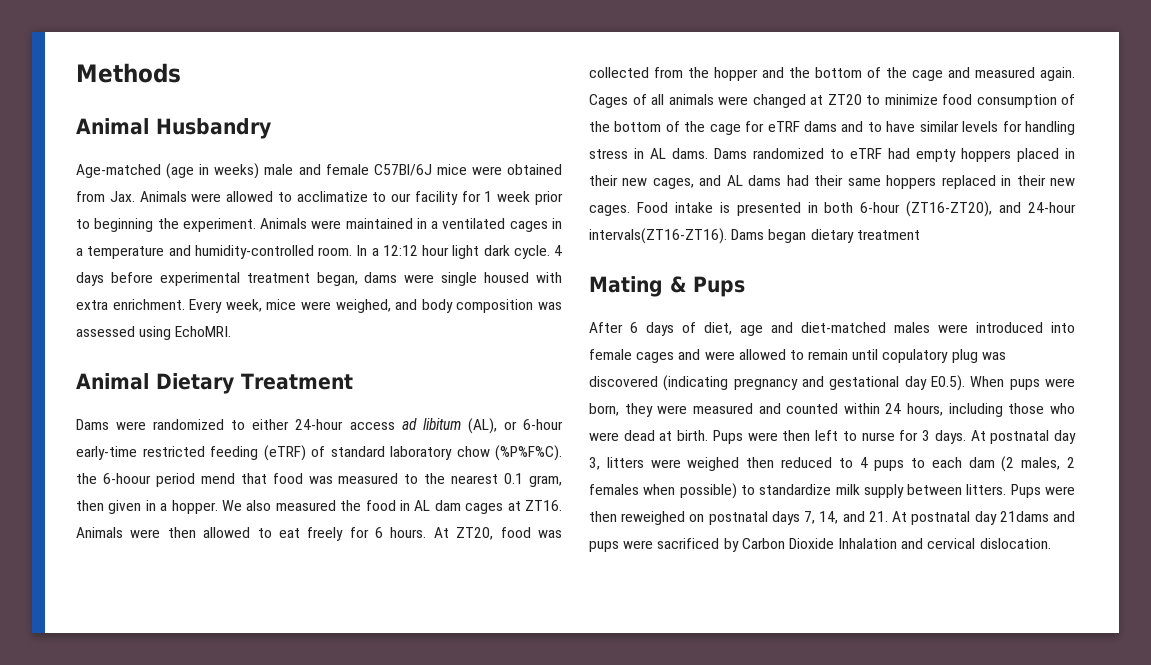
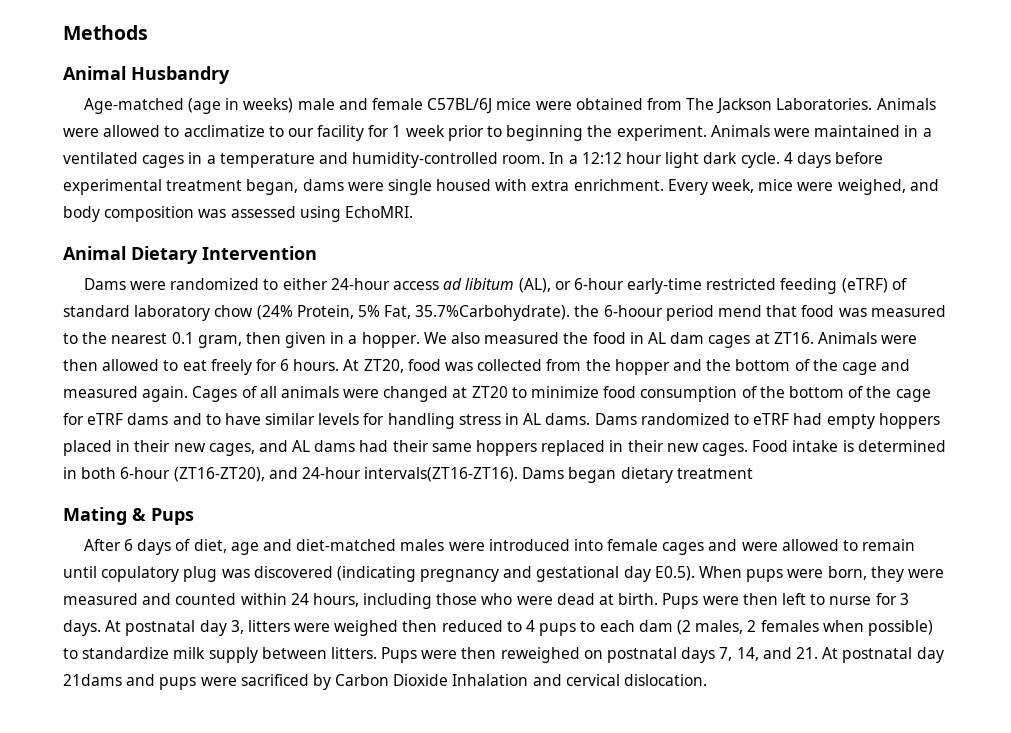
[373,164,432,176] C57Bl/6J -> [427,98,493,114] C57BL/6J
[109,191,135,202] Jax. -> [686,98,873,114] The Jackson Laboratories.
[241,373,353,390] Treatment -> [202,246,317,260] Intervention
[495,445,562,461] (%P%F%C). -> [256,305,571,321] (24% Protein, 5% Fat, 35.7%Carbohydrate).
[736,202,801,216] presented -> [857,440,946,452] determined

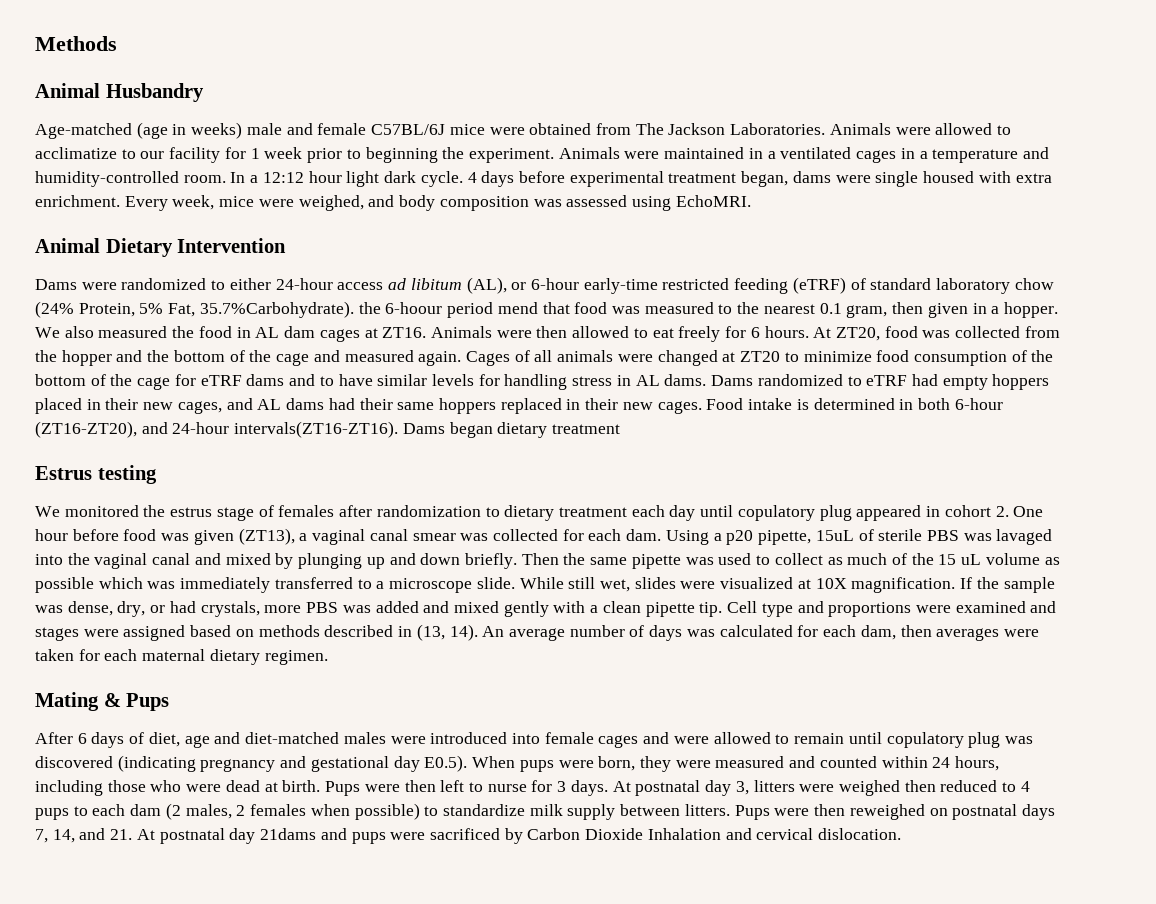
(753, 473) none -> [35,465,157,484] [35,505,1044,521] [35,528,1053,545] [35,553,1060,569] [35,577,1055,593] [35,601,1057,617] [35,624,1039,641] [35,649,328,665] // Estrus testing // We monitored the estrus stage of females after randomization to dietary treatment each day until copulatory plug appeared in cohort 2. One hour before food was given (ZT13), a vaginal canal smear was collected for each dam. Using a p20 pipette, 15uL of sterile PBS was lavaged into the vaginal canal and mixed by plunging up and down briefly. Then the same pipette was used to collect as much of the 15 uL volume as possible which was immediately transferred to a microscope slide. While still wet, slides were visualized at 10X magnification. If the sample was dense, dry, or had crystals, more PBS was added and mixed gently with a clean pipette tip. Cell type and proportions were examined and stages were assigned based on methods described in (13, 14). An average number of days was calculated for each dam, then averages were taken for each maternal dietary regimen.

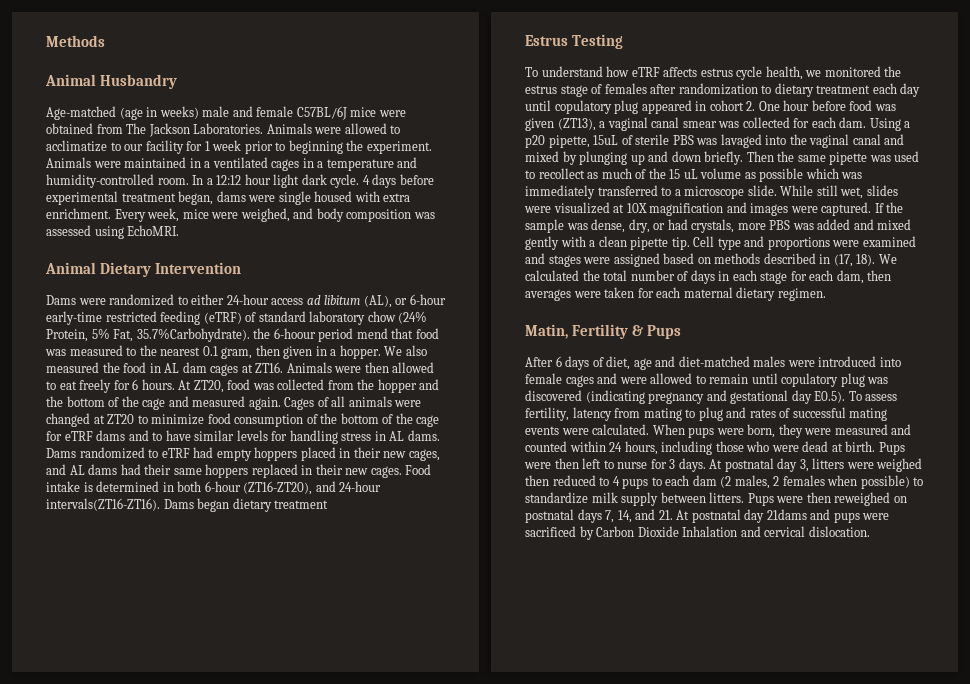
[97,465,157,484] [35,506,60,517] testing // We -> [571,34,623,49] [525,66,822,80] Testing // To understand how eTRF affects estrus cycle health, we
[774,553,823,565] collect -> [538,168,585,179] recollect
[851,577,956,593] magnification. -> [649,202,872,216] magnification and images were captured.
[416,624,793,641] (13, 14). An average number of days was calculated -> [833,254,897,267] [525,270,788,284] (17, 18). We calculated the total number of days in each stage
[35,692,99,711] Mating -> [525,324,628,339] Matin, Fertility
(468, 763) none -> [848,391,898,401] [525,407,888,421] [525,424,650,435] To assess fertility, latency from mating to plug and rates of successful mating events were calculated.

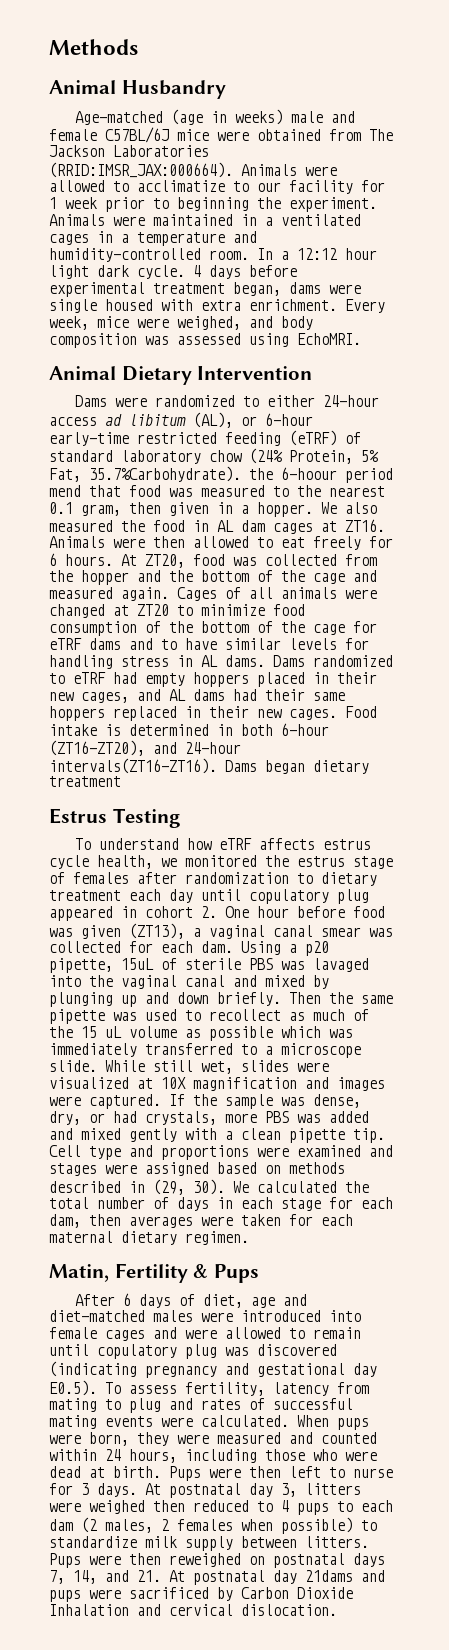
[193,123,264,134] Laboratories. -> [113,145,209,157] [49,162,233,178] Laboratories (RRID:IMSR_JAX:000664).
[833,254,876,267] (17, 18). -> [153,1179,225,1195] (29, 30).

